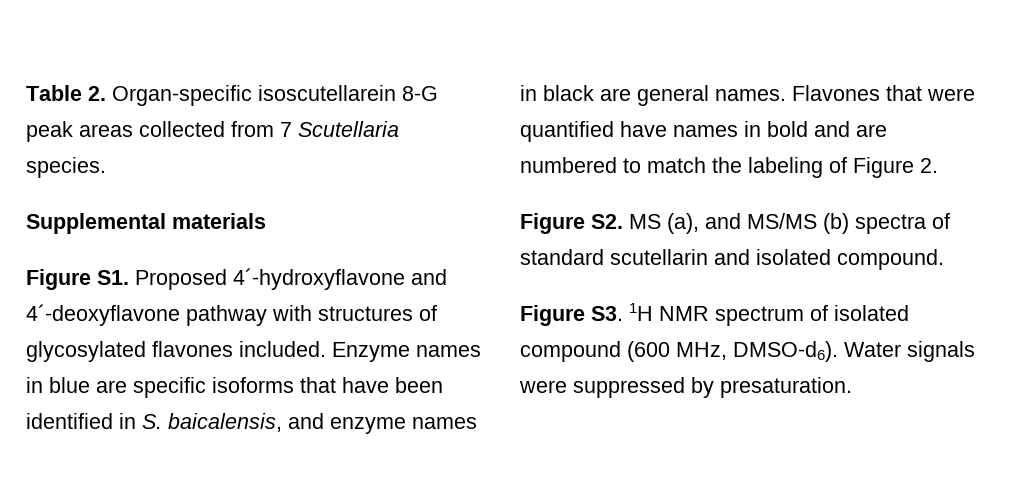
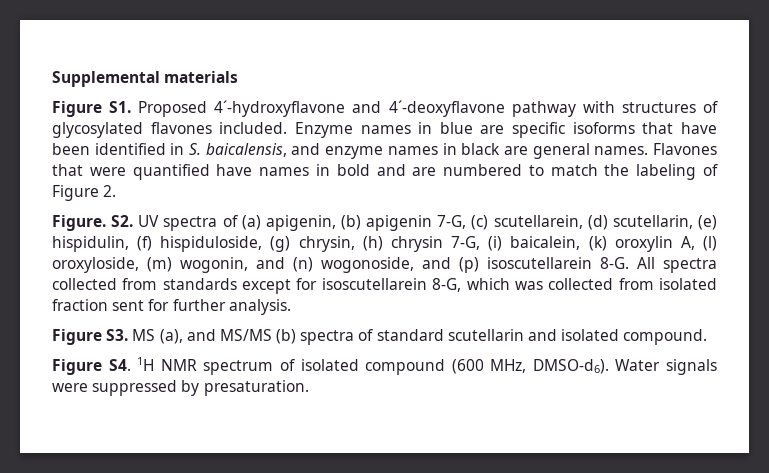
[26,85,438,106] [26,121,399,142] [26,157,106,178] Table 2. Organ-specific isoscutellarein 8-G peak areas collected from 7 Scutellaria species. // -> (52, 79) none
[520,213,623,234] // Figure S2. -> [52,215,717,231] [52,236,717,252] [52,257,717,273] [52,278,717,294] [52,299,291,315] [52,329,129,345] // Figure. S2. UV spectra of (a) apigenin, (b) apigenin 7-G, (c) scutellarein, (d) scutellarin, (e) hispidulin, (f) hispiduloside, (g) chrysin, (h) chrysin 7-G, (i) baicalein, (k) oroxylin A, (l) oroxyloside, (m) wogonin, and (n) wogonoside, and (p) isoscutellarein 8-G. All spectra collected from standards except for isoscutellarein 8-G, which was collected from isolated fraction sent for further analysis. // Figure S3.
[591,306,623,321] S3. -> [108,359,131,371] S4.

